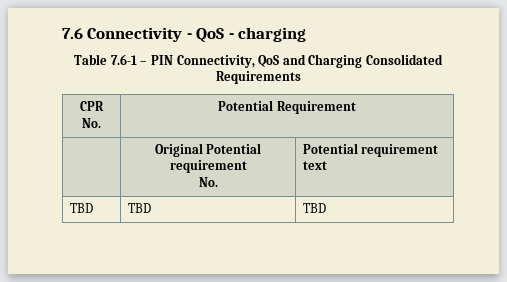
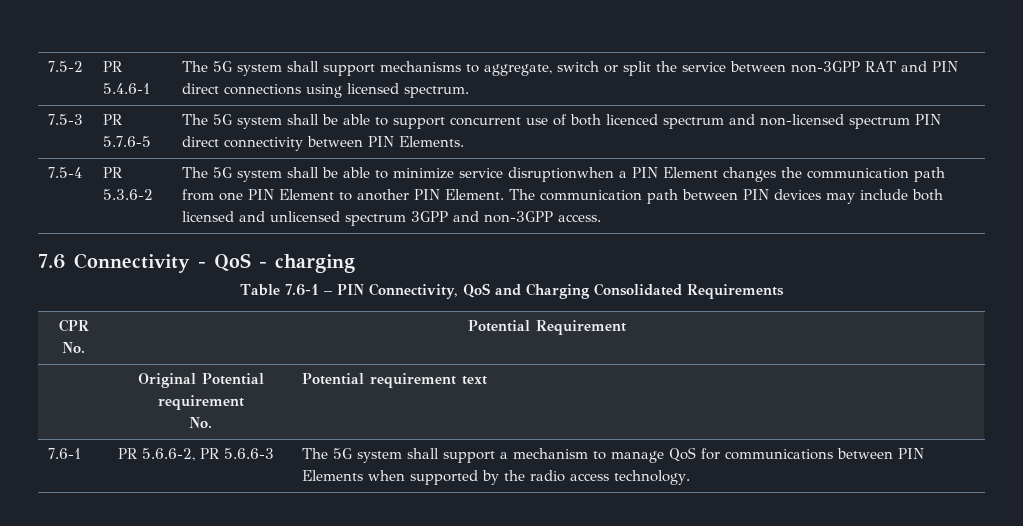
(62, 33) none -> [47,61,83,72] [102,61,122,72] [102,83,150,94] [181,61,958,76] [181,83,469,98] [47,114,83,125] [102,114,122,125] [102,136,151,147] [181,114,941,129] [181,136,464,151] [47,167,82,178] [102,167,122,178] [102,189,153,200] [181,167,945,182] [181,189,943,204] [181,211,601,226] 7.5-2 | PR 5.4.6-1 | The 5G system shall support mechanisms to aggregate, switch or split the service between non-3GPP RAT and PIN direct connections using licensed spectrum. // 7.5-3 | PR 5.7.6-5 | The 5G system shall be able to support concurrent use of both licenced spectrum and non-licensed spectrum PIN direct connectivity between PIN Elements. // 7.5-4 | PR 5.3.6-2 | The 5G system shall be able to minimize service disruptionwhen a PIN Element changes the communication path from one PIN Element to another PIN Element. The communication path between PIN devices may include both licensed and unlicensed spectrum 3GPP and non-3GPP access. //
[69,203,93,213] [127,203,151,213] [302,203,326,213] TBD | TBD | TBD -> [47,448,81,459] [117,448,274,461] [301,447,924,463] [301,470,690,485] 7.6-1 | PR 5.6.6-2, PR 5.6.6-3 | The 5G system shall support a mechanism to manage QoS for communications between PIN Elements when supported by the radio access technology.

